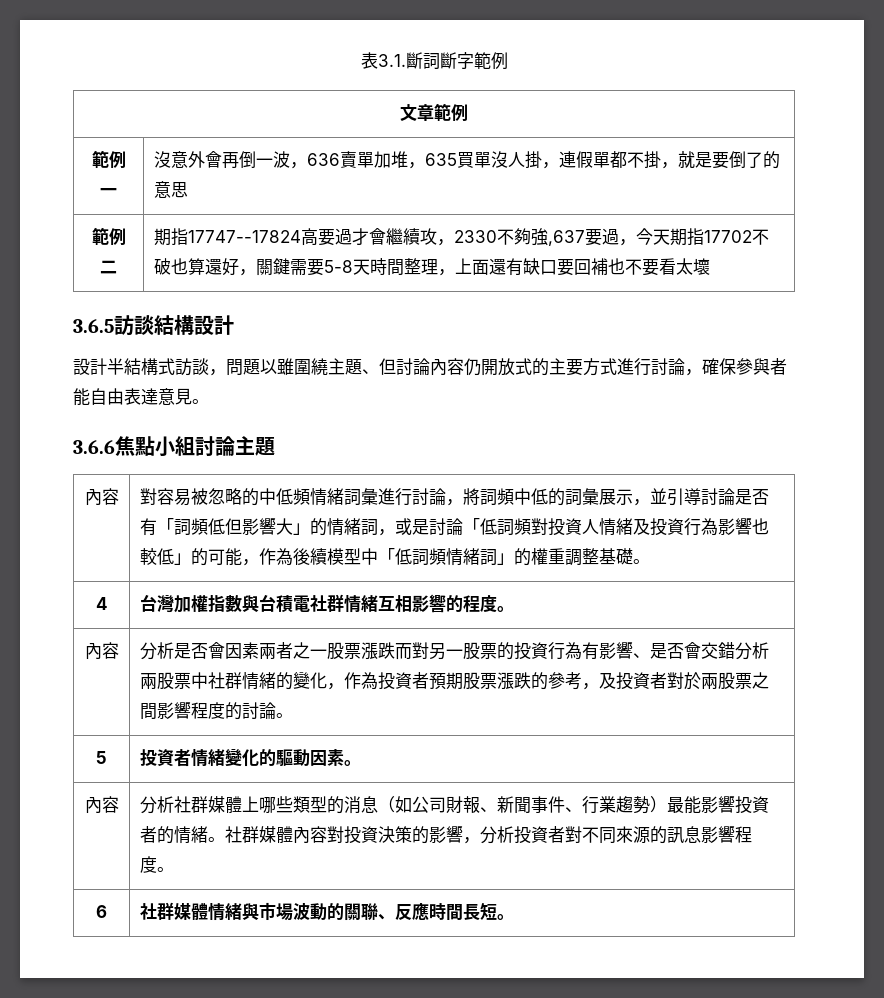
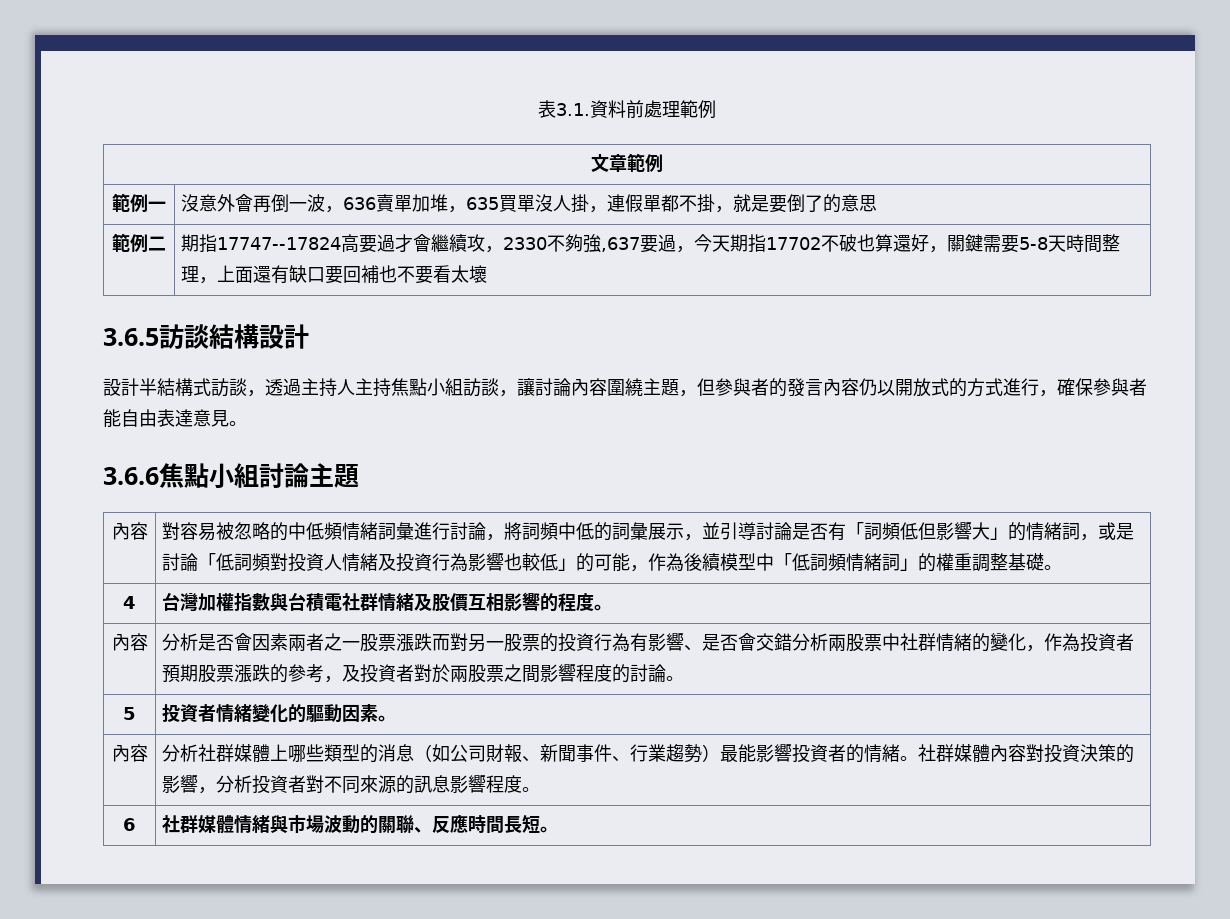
[405,52,474,69] 斷詞斷字 -> [590,100,680,118] 資料前處理
[226,358,481,376] 問題以雖圍繞主題、但討論內容仍 -> [265,378,895,397] 透過主持人主持焦點小組訪談，讓討論內容圍繞主題，但參與者的發言內容仍以
[549,358,583,376] 主要 -> (967, 387) none
[651,358,685,375] 討論 -> (1039, 387) none
(379, 603) none -> [414,593,469,612] 及股價

